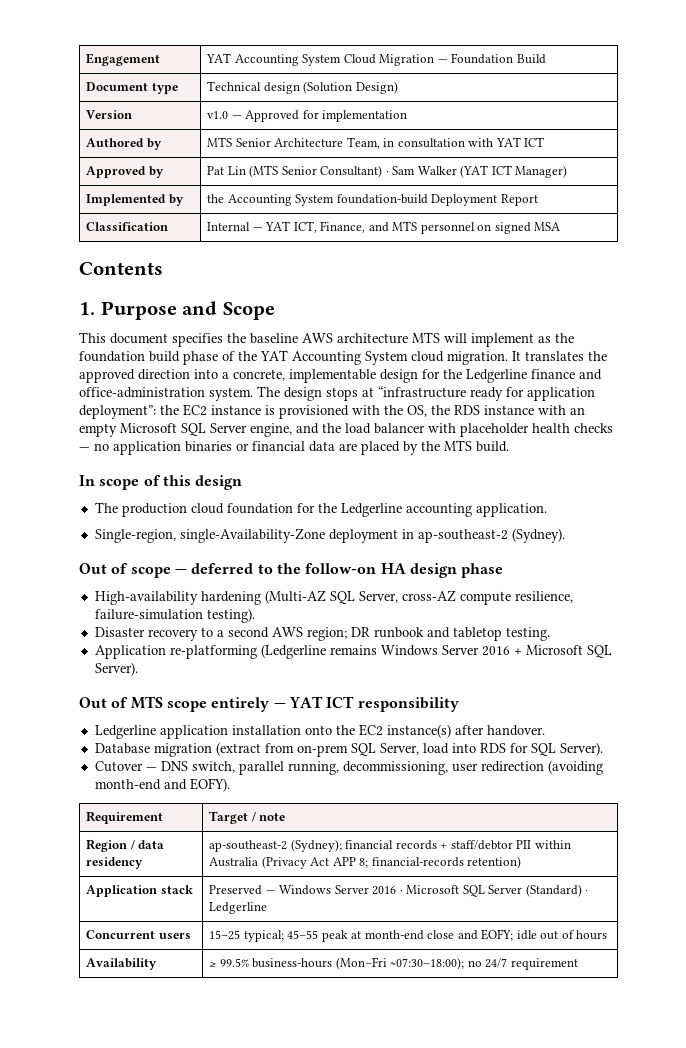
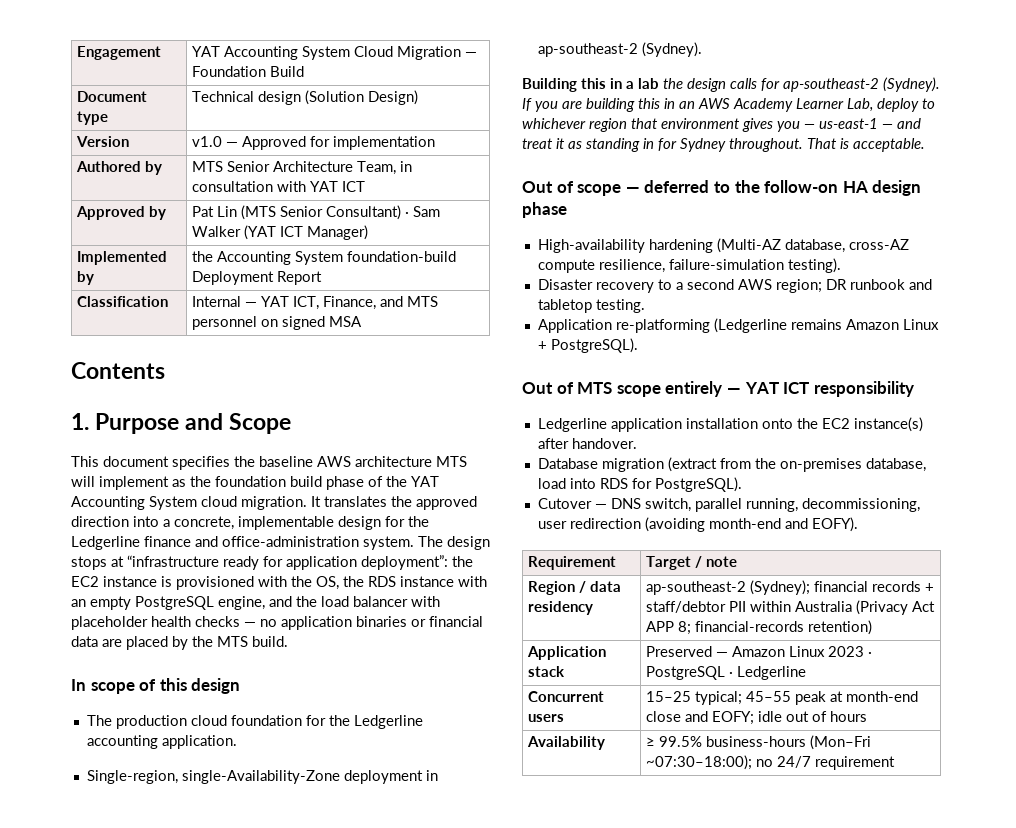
[120,423,247,436] Microsoft SQL Server -> [135,596,214,610] PostgreSQL
(565, 535) none -> [522,77,940,92] [522,98,935,112] [522,118,921,132] [522,138,925,152] // Building this in a lab the design calls for ap-southeast-2 (Sydney). If you are building this in an AWS Academy Learner Lab, deploy to whichever region that environment gives you — us-east-1 — and treat it as standing in for Sydney throughout. That is acceptable.
[329,591,398,604] SQL Server, -> [784,239,845,253] database,
[380,645,612,658] [94,662,138,676] Windows Server 2016 + Microsoft SQL Server). -> [845,319,939,330] [537,338,638,353] Amazon Linux + PostgreSQL).
[296,743,419,757] on-prem SQL Server, -> [754,458,926,472] the on-premises database,
[530,742,603,756] SQL Server). -> [654,477,742,492] PostgreSQL).
[279,884,582,897] Windows Server 2016 · Microsoft SQL Server (Standard) -> [732,646,873,657] [646,666,726,680] Amazon Linux 2023 · PostgreSQL

